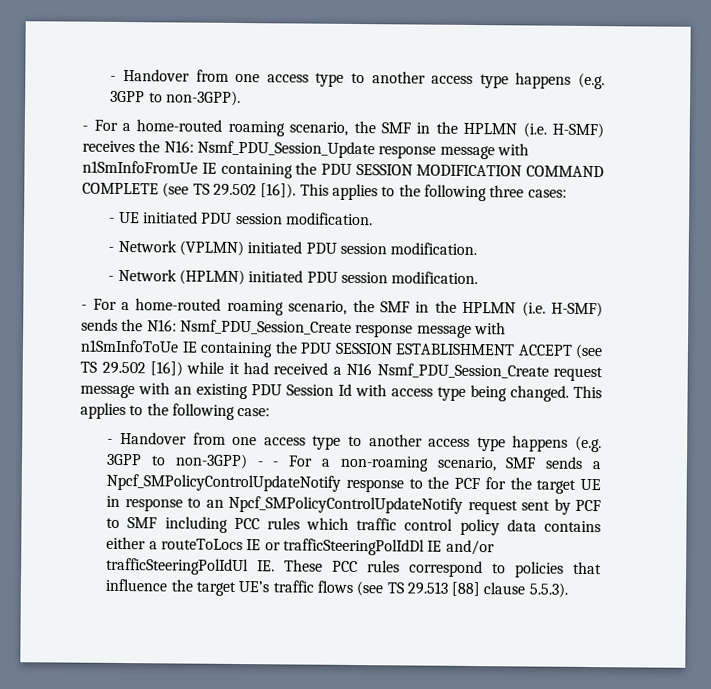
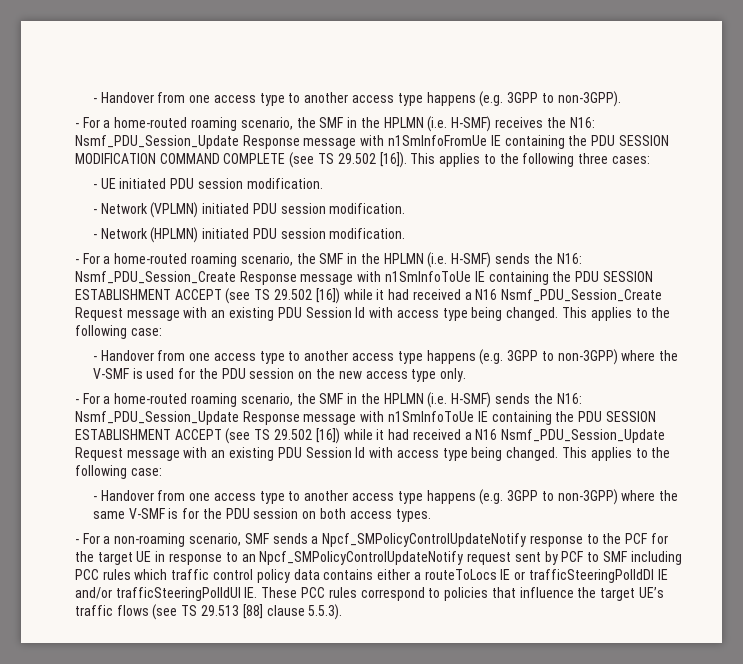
[378,145,437,159] response -> [242,135,300,149] Response
[355,323,414,338] response -> [239,271,297,285] Response
[553,366,604,382] request -> [74,307,123,321] Request
[256,461,263,467] - -> [621,350,679,361] [92,368,467,382] [74,392,582,408] [74,411,656,425] [74,428,666,444] [74,447,671,461] [74,465,162,479] [92,489,679,505] [92,508,431,522] where the V-SMF is used for the PDU session on the new access type only. // - For a home-routed roaming scenario, the SMF in the HPLMN (i.e. H-SMF) sends the N16: Nsmf_PDU_Session_Update Response message with n1SmInfoToUe IE containing the PDU SESSION ESTABLISHMENT ACCEPT (see TS 29.502 [16]) while it had received a N16 Nsmf_PDU_Session_Update Request message with an existing PDU Session Id with access type being changed. This applies to the following case: // - Handover from one access type to another access type happens (e.g. 3GPP to non-3GPP) where the same V-SMF is for the PDU session on both access types. //

